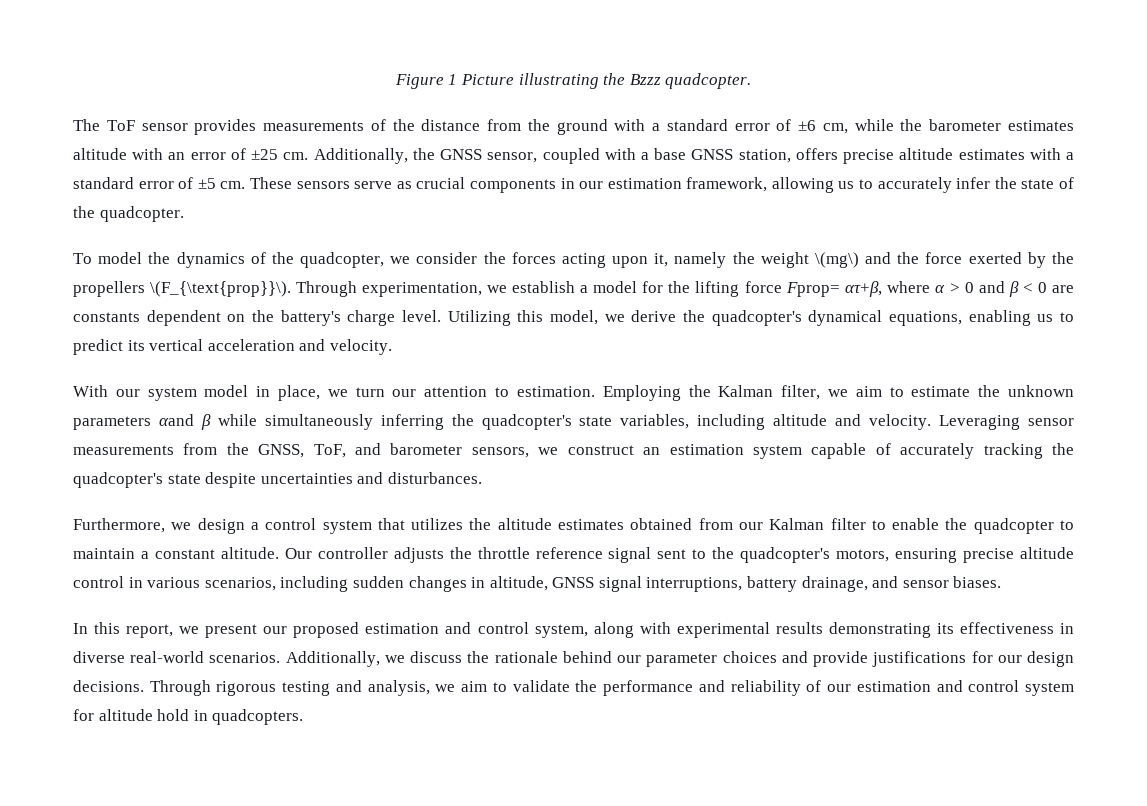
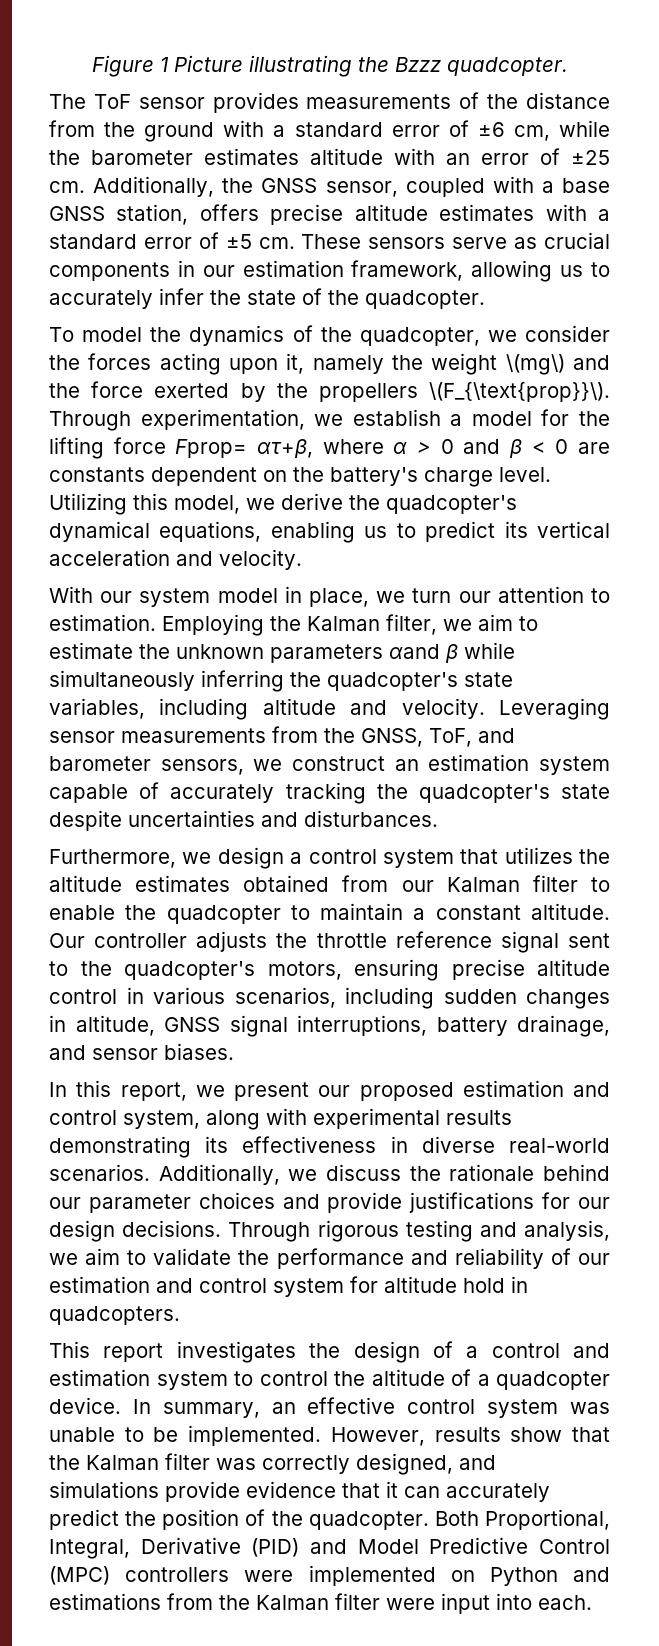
(304, 717) none -> [49,1341,610,1363] [49,1369,610,1390] [49,1397,610,1418] [49,1425,610,1446] [49,1453,496,1475] [49,1481,550,1502] [49,1509,610,1530] [49,1537,610,1559] [49,1565,610,1586] [49,1593,592,1614] // This report investigates the design of a control and estimation system to control the altitude of a quadcopter device. In summary, an effective control system was unable to be implemented. However, results show that the Kalman filter was correctly designed, and simulations provide evidence that it can accurately predict the position of the quadcopter. Both Proportional, Integral, Derivative (PID) and Model Predictive Control (MPC) controllers were implemented on Python and estimations from the Kalman filter were input into each.

